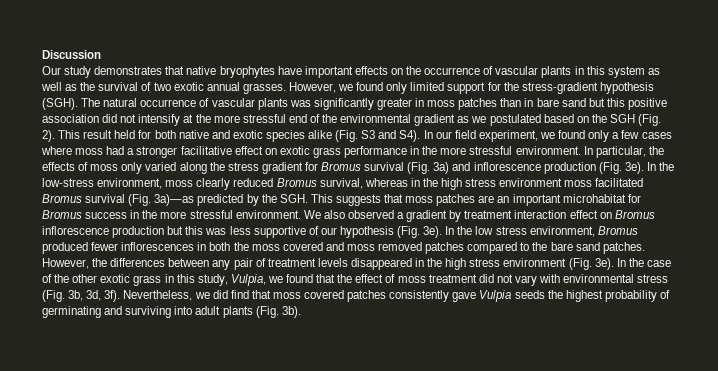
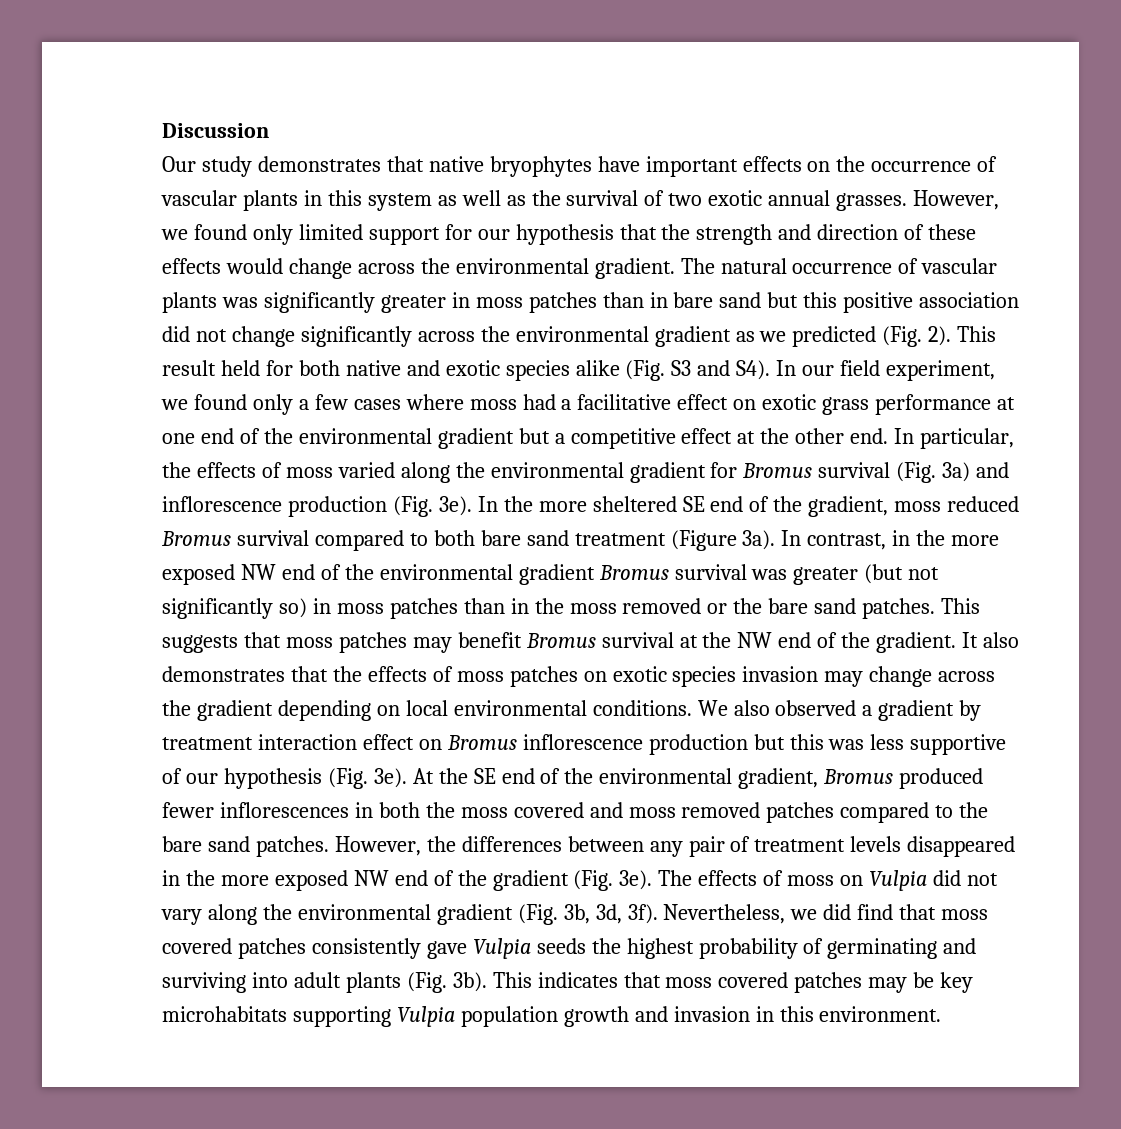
[503,82,654,94] [42,98,78,110] the stress-gradient hypothesis (SGH). -> [477,224,977,245] [162,258,675,279] our hypothesis that the strength and direction of these effects would change across the environmental gradient.
[138,114,320,126] intensify at the more stressful end of -> [231,326,475,347] change significantly across
[489,114,635,126] postulated based on the SGH -> [792,326,877,347] predicted
[136,146,178,158] stronger -> (572, 404) none
[410,146,581,155] in the more stressful environment. -> [997,397,1016,410] [162,428,889,449] at one end of the environmental gradient but a competitive effect at the other end.
[121,162,143,174] only -> (333, 472) none
[227,162,259,171] stress -> [490,462,624,478] environmental
[42,178,644,190] [42,194,308,206] low-stress environment, moss clearly reduced Bromus survival, whereas in the high stress environment moss facilitated Bromus survival (Fig. 3a)—as predicted by the SGH. -> [538,496,1020,517] [161,530,1000,551] [162,564,940,585] [162,598,936,619] more sheltered SE end of the gradient, moss reduced Bromus survival compared to both bare sand treatment (Figure 3a). In contrast, in the more exposed NW end of the environmental gradient Bromus survival was greater (but not significantly so) in moss patches than in the moss removed or the bare sand patches.
[478,194,641,206] [42,210,301,219] are an important microhabitat for Bromus success in the more stressful environment. -> [412,632,1020,653] [162,666,996,687] [162,700,692,721] may benefit Bromus survival at the NW end of the gradient. It also demonstrates that the effects of moss patches on exotic species invasion may change across the gradient depending on local environmental conditions.
[445,226,595,237] In the low stress environment, -> [412,768,819,789] At the SE end of the environmental gradient,
[445,258,671,270] [42,274,669,286] high stress environment (Fig. 3e). In the case of the other exotic grass in this study, Vulpia, we found that the effect of moss treatment did not vary with environmental stress -> [220,870,998,891] [161,904,513,925] more exposed NW end of the gradient (Fig. 3e). The effects of moss on Vulpia did not vary along the environmental gradient
(301, 312) none -> [492,972,974,993] [162,1006,942,1027] This indicates that moss covered patches may be key microhabitats supporting Vulpia population growth and invasion in this environment.

